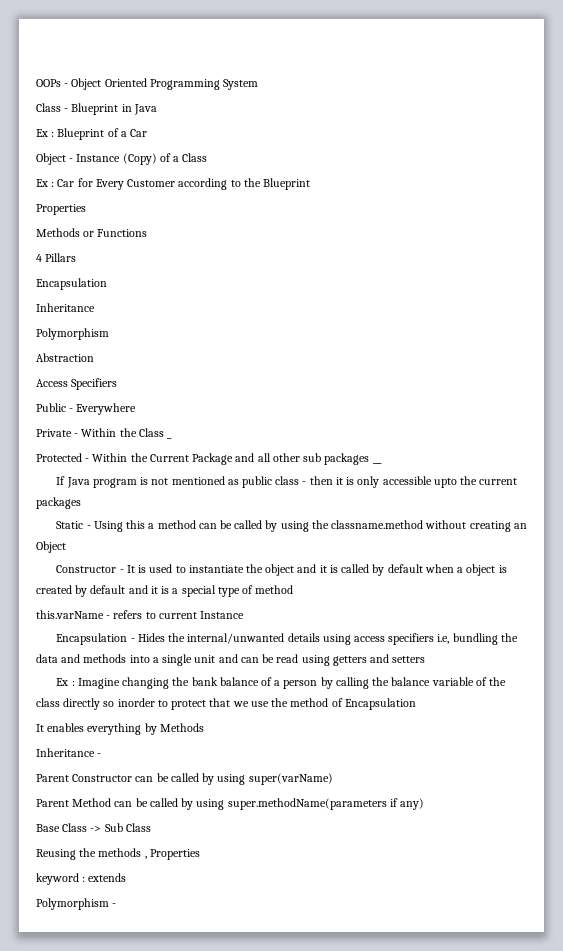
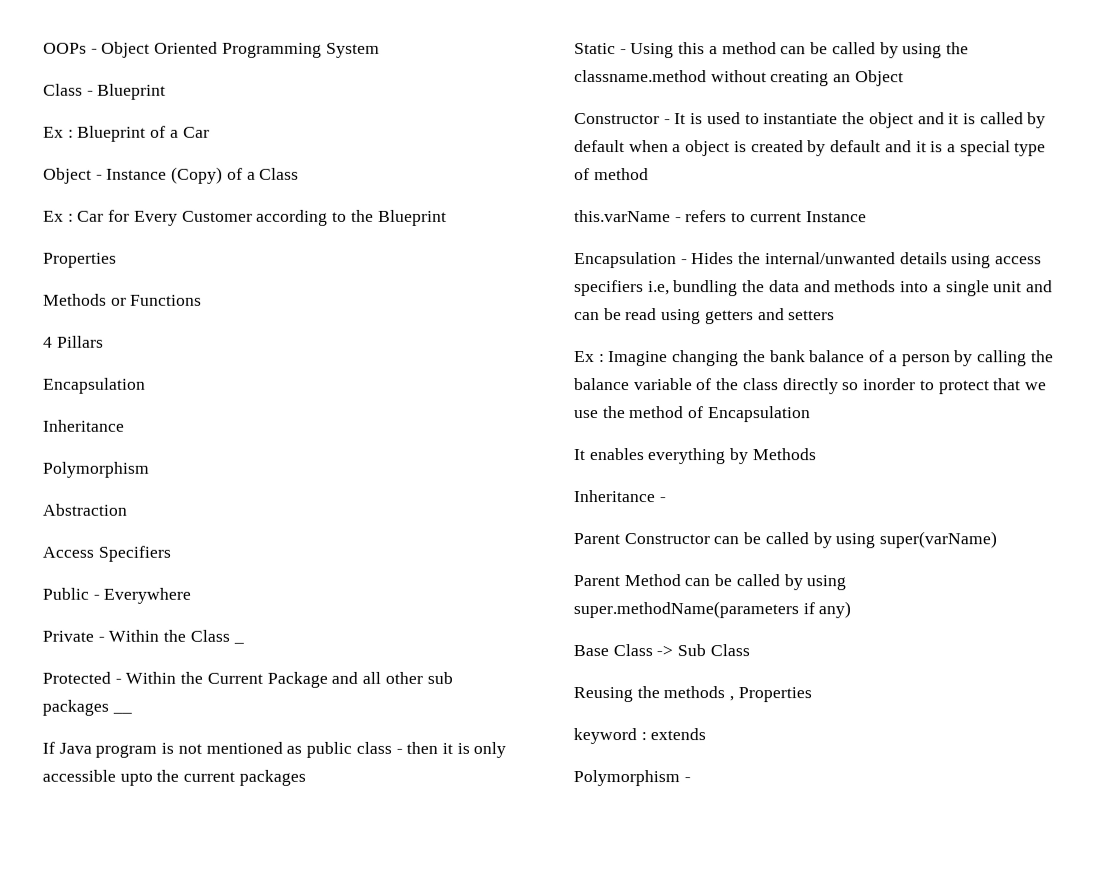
[121,104,157,115] in Java -> (167, 91) none

